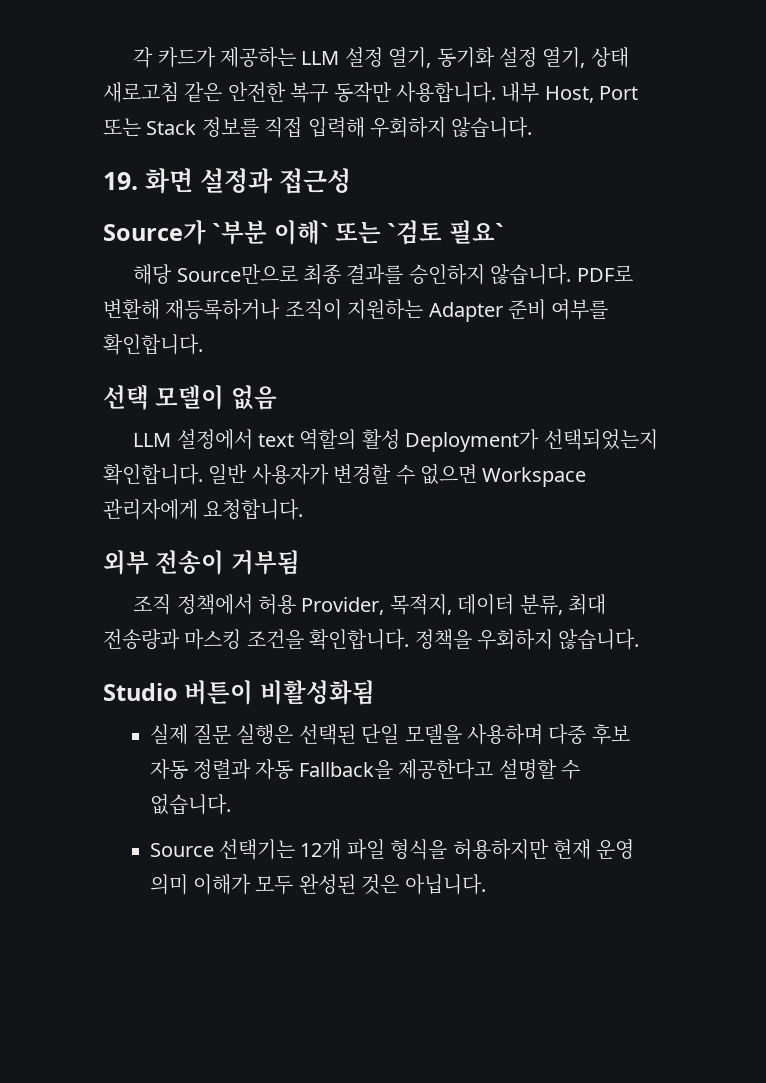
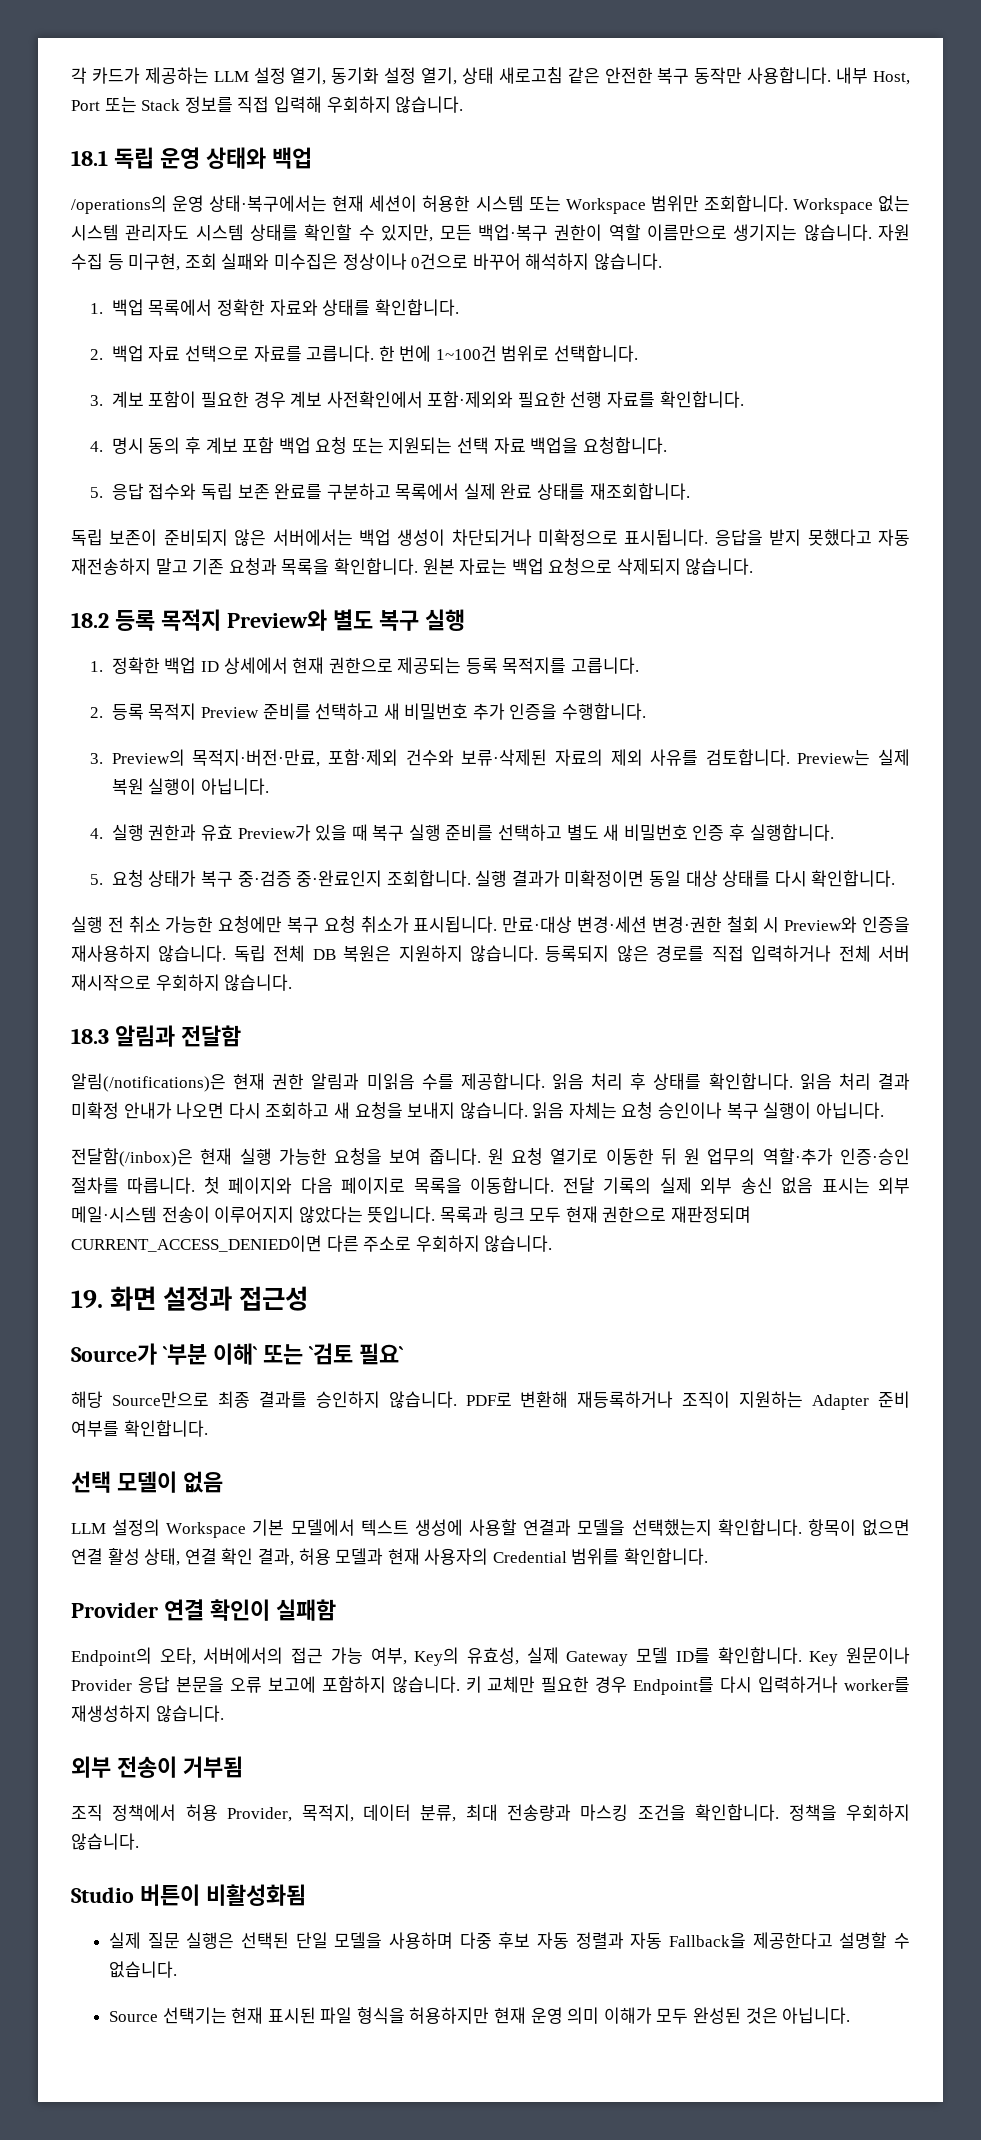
(533, 127) none -> [71,147,312,169] [71,195,910,214] [71,224,910,242] [71,253,662,271] [90,299,459,316] [90,345,639,362] [90,391,744,408] [90,437,667,454] [90,483,690,500] [71,529,910,546] [71,558,754,575] [71,609,465,631] [90,657,640,674] [90,703,647,720] [90,749,910,767] [111,778,269,795] [90,824,834,841] [90,870,896,887] [71,916,910,933] [71,945,911,962] [71,974,293,991] [71,1025,241,1047] [71,1073,910,1092] [71,1102,884,1119] [71,1148,910,1167] [71,1177,911,1194] [71,1206,751,1223] [71,1235,553,1252] // 18.1 독립 운영 상태와 백업 // /operations의 운영 상태·복구에서는 현재 세션이 허용한 시스템 또는 Workspace 범위만 조회합니다. Workspace 없는 시스템 관리자도 시스템 상태를 확인할 수 있지만, 모든 백업·복구 권한이 역할 이름만으로 생기지는 않습니다. 자원 수집 등 미구현, 조회 실패와 미수집은 정상이나 0건으로 바꾸어 해석하지 않습니다. // 1. 백업 목록에서 정확한 자료와 상태를 확인합니다. // 2. 백업 자료 선택으로 자료를 고릅니다. 한 번에 1~100건 범위로 선택합니다. // 3. 계보 포함이 필요한 경우 계보 사전확인에서 포함·제외와 필요한 선행 자료를 확인합니다. // 4. 명시 동의 후 계보 포함 백업 요청 또는 지원되는 선택 자료 백업을 요청합니다. // 5. 응답 접수와 독립 보존 완료를 구분하고 목록에서 실제 완료 상태를 재조회합니다. // 독립 보존이 준비되지 않은 서버에서는 백업 생성이 차단되거나 미확정으로 표시됩니다. 응답을 받지 못했다고 자동 재전송하지 말고 기존 요청과 목록을 확인합니다. 원본 자료는 백업 요청으로 삭제되지 않습니다. // 18.2 등록 목적지 Preview와 별도 복구 실행 // 1. 정확한 백업 ID 상세에서 현재 권한으로 제공되는 등록 목적지를 고릅니다. // 2. 등록 목적지 Preview 준비를 선택하고 새 비밀번호 추가 인증을 수행합니다. // 3. Preview의 목적지·버전·만료, 포함·제외 건수와 보류·삭제된 자료의 제외 사유를 검토합니다. Preview는 실제 복원 실행이 아닙니다. // 4. 실행 권한과 유효 Preview가 있을 때 복구 실행 준비를 선택하고 별도 새 비밀번호 인증 후 실행합니다. // 5. 요청 상태가 복구 중·검증 중·완료인지 조회합니다. 실행 결과가 미확정이면 동일 대상 상태를 다시 확인합니다. // 실행 전 취소 가능한 요청에만 복구 요청 취소가 표시됩니다. 만료·대상 변경·세션 변경·권한 철회 시 Preview와 인증을 재사용하지 않습니다. 독립 전체 DB 복원은 지원하지 않습니다. 등록되지 않은 경로를 직접 입력하거나 전체 서버 재시작으로 우회하지 않습니다. // 18.3 알림과 전달함 // 알림(/notifications)은 현재 권한 알림과 미읽음 수를 제공합니다. 읽음 처리 후 상태를 확인합니다. 읽음 처리 결과 미확정 안내가 나오면 다시 조회하고 새 요청을 보내지 않습니다. 읽음 자체는 요청 승인이나 복구 실행이 아닙니다. // 전달함(/inbox)은 현재 실행 가능한 요청을 보여 줍니다. 원 요청 열기로 이동한 뒤 원 업무의 역할·추가 인증·승인 절차를 따릅니다. 첫 페이지와 다음 페이지로 목록을 이동합니다. 전달 기록의 실제 외부 송신 없음 표시는 외부 메일·시스템 전송이 이루어지지 않았다는 뜻입니다. 목록과 링크 모두 현재 권한으로 재판정되며 CURRENT_ACCESS_DENIED이면 다른 주소로 우회하지 않습니다.
[176,429,658,452] [103,464,587,487] [103,499,304,520] 설정에서 text 역할의 활성 Deployment가 선택되었는지 확인합니다. 일반 사용자가 변경할 수 없으면 Workspace 관리자에게 요청합니다. -> [112,1519,910,1538] [71,1548,709,1566] [71,1599,336,1621] [71,1647,910,1666] [71,1676,911,1695] [71,1705,224,1722] 설정의 Workspace 기본 모델에서 텍스트 생성에 사용할 연결과 모델을 선택했는지 확인합니다. 항목이 없으면 연결 활성 상태, 연결 확인 결과, 허용 모델과 현재 사용자의 Credential 범위를 확인합니다. // Provider 연결 확인이 실패함 // Endpoint의 오타, 서버에서의 접근 가능 여부, Key의 유효성, 실제 Gateway 모델 ID를 확인합니다. Key 원문이나 Provider 응답 본문을 오류 보고에 포함하지 않습니다. 키 교체만 필요한 경우 Endpoint를 다시 입력하거나 worker를 재생성하지 않습니다.
[300,839,342,860] 12개 -> [231,2007,316,2024] 현재 표시된

